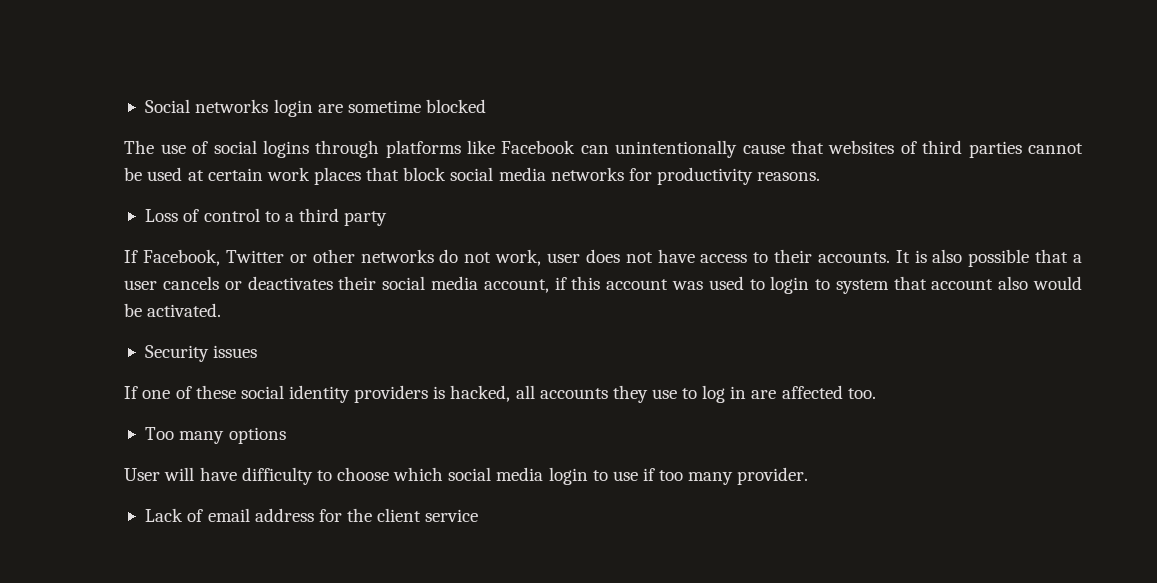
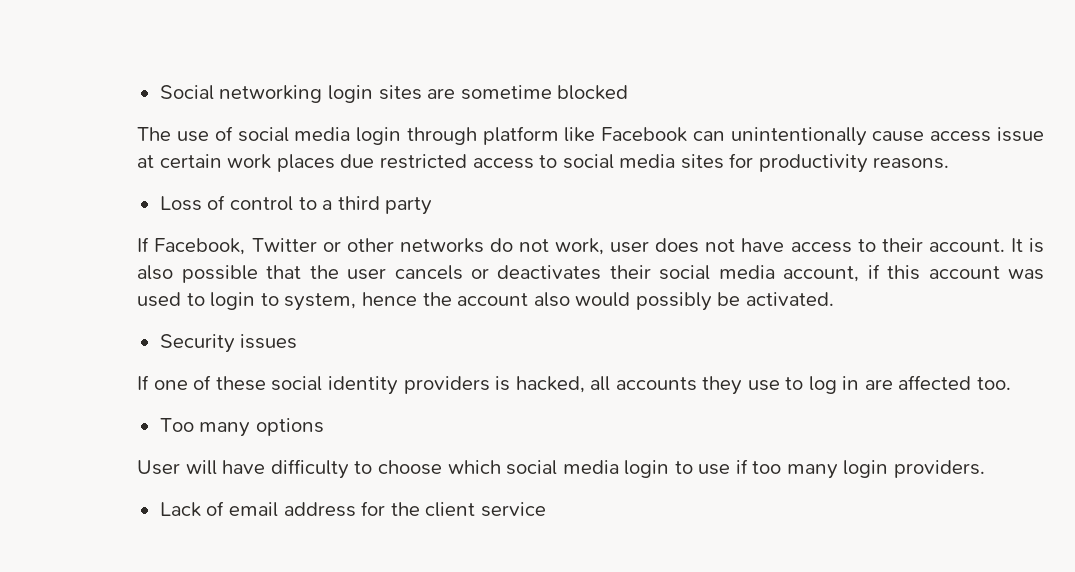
[195,99,313,117] networks login -> [219,85,422,103] networking login sites
[262,140,461,158] logins through platforms -> [294,126,559,145] media login through platform
[791,140,1084,158] [124,167,624,185] that websites of third parties cannot be used at certain work places that block social media networks -> [930,127,1044,142] [137,154,724,172] access issue at certain work places due restricted access to social media sites
[817,252,890,263] accounts. -> [928,239,1005,252] account.
[1072,254,1082,263] a -> [309,265,339,279] the
[835,276,927,294] system that -> [284,292,452,311] system, hence the
(1083, 283) none -> [635,292,712,311] possibly
[737,467,809,485] provider. -> [843,460,985,478] login providers.

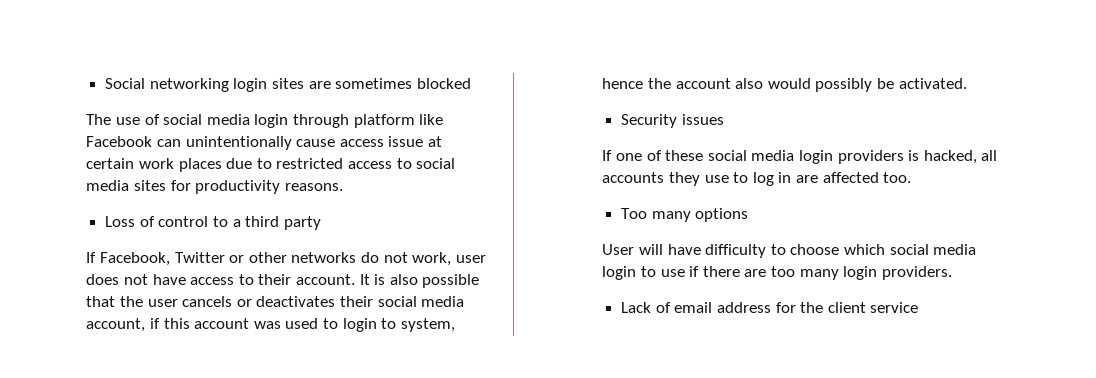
[460,85,552,100] sometime -> [335,78,413,89] sometimes
(375, 161) none -> [256,158,272,169] to
[328,376,399,395] identity -> [751,150,834,164] media login
(748, 466) none -> [702,266,767,277] there are

